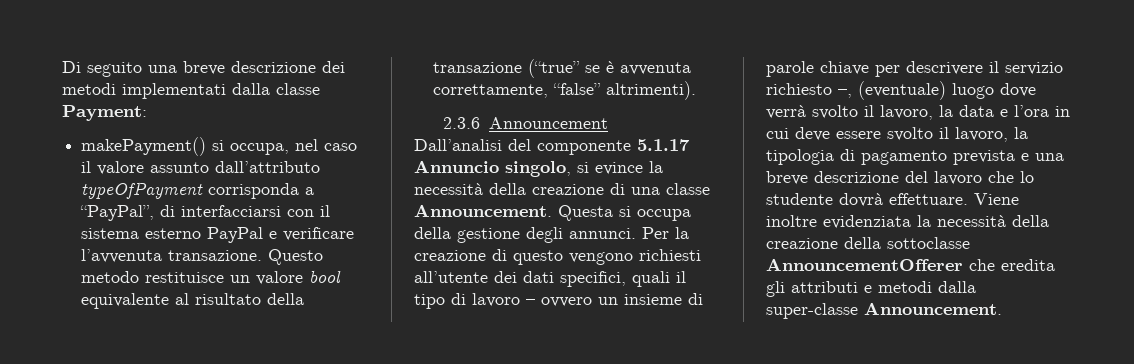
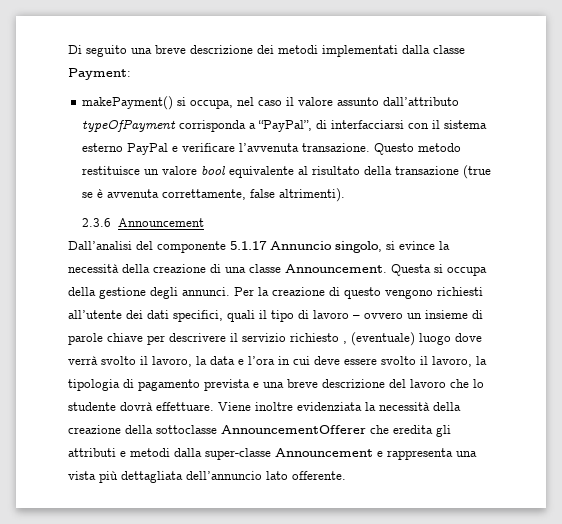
[528,59,581,78] (“true” -> [463,165,492,179] (true
[553,83,602,95] “false” -> [250,189,276,198] false
[838,89,852,98] –, -> [343,341,347,344] ,
[864,302,1002,315] Announcement. -> [275,448,477,460] [68,471,346,483] Announcement e rappresenta una vista più dettagliata dell’annuncio lato offerente.

